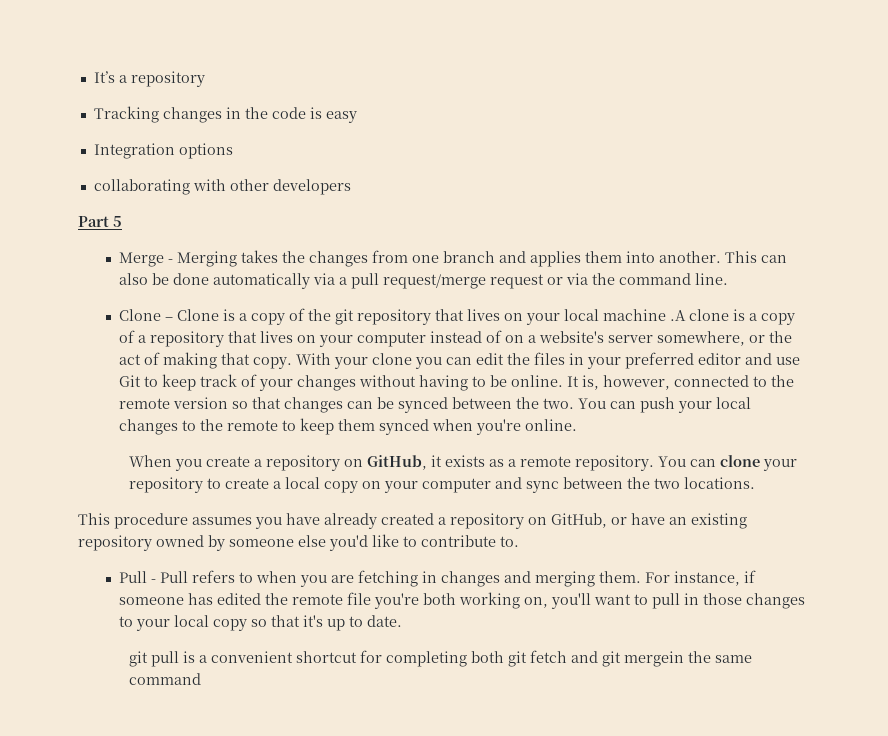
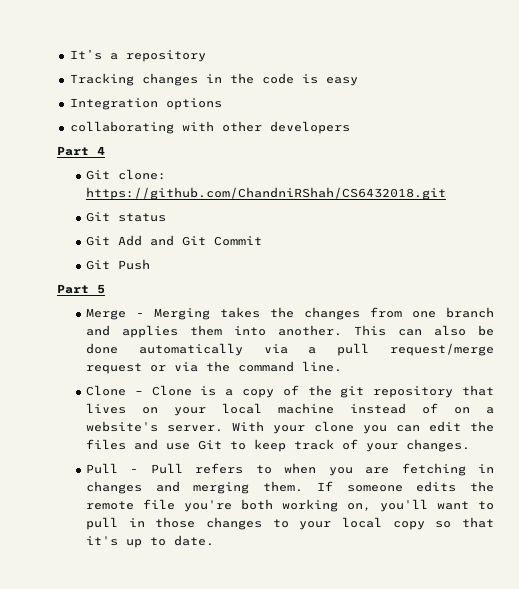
(351, 187) none -> [57,146,105,156] [86,169,167,180] [86,187,447,200] [86,212,167,222] [86,235,263,246] [86,259,151,270] // Part 4 // Git clone: https://github.com/ChandniRShah/CS6432018.git // Git status // Git Add and Git Commit // Git Push
[670,309,796,325] [119,330,427,347] .A clone is a copy of a repository that lives on your computer -> (335, 408) none
[608,331,793,346] [119,352,293,369] server somewhere, or the act of making that copy. -> [167,425,224,432] server.
[569,352,742,369] in your preferred editor -> (127, 444) none
[297,375,795,391] [119,397,752,413] [119,418,578,435] [128,455,797,471] [128,477,755,493] [78,513,747,529] [78,534,519,551] changes without having to be online. It is, however, connected to the remote version so that changes can be synced between the two. You can push your local changes to the remote to keep them synced when you're online. // When you create a repository on GitHub, it exists as a remote repository. You can clone your repository to create a local copy on your computer and sync between the two locations. // This procedure assumes you have already created a repository on GitHub, or have an existing repository owned by someone else you'd like to contribute to. -> [406,439,471,452] changes.
[645,570,757,586] [119,593,262,605] For instance, if someone has edited -> [316,481,457,492] If someone edits
[128,650,752,667] [128,673,201,685] // git pull is a convenient shortcut for completing both git fetch and git mergein the same command -> (215, 540) none

